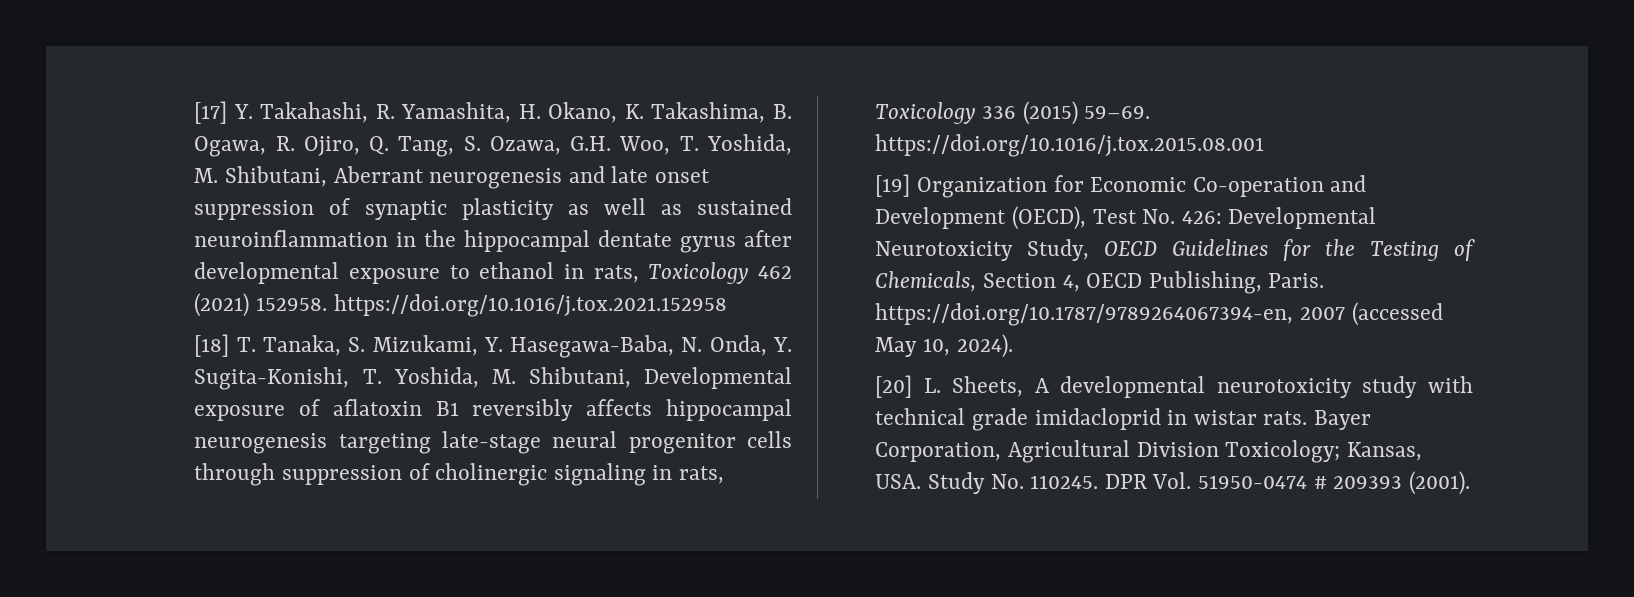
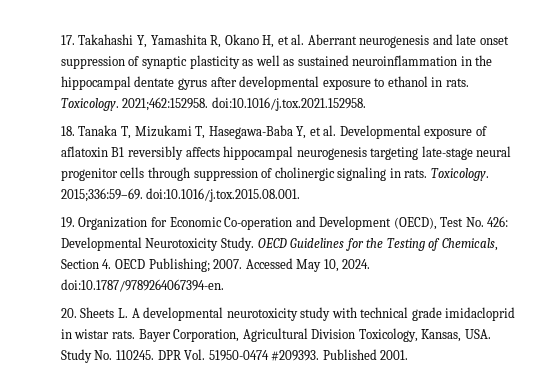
[194,101,792,124] [194,134,792,157] [194,166,328,187] [17] Y. Takahashi, R. Yamashita, H. Okano, K. Takashima, B. Ogawa, R. Ojiro, Q. Tang, S. Ozawa, G.H. Woo, T. Yoshida, M. Shibutani, -> [60,34,305,48] 17. Takahashi Y, Yamashita R, Okano H, et al.
[593,262,792,284] [194,293,727,317] [194,334,792,358] [194,367,631,390] rats, Toxicology 462 (2021) 152958. https://doi.org/10.1016/j.tox.2021.152958 // [18] T. Tanaka, S. Mizukami, Y. Hasegawa-Baba, N. Onda, Y. Sugita-Konishi, T. Yoshida, M. Shibutani, -> [445,78,469,87] [60,97,366,111] [60,125,337,139] rats. Toxicology. 2021;462:152958. doi:10.1016/j.tox.2021.152958. // 18. Tanaka T, Mizukami T, Hasegawa-Baba Y, et al.
[679,466,725,484] [875,101,1151,125] [875,134,1265,157] [875,174,911,197] rats, Toxicology 336 (2015) 59–69. https://doi.org/10.1016/j.tox.2015.08.001 // [19] -> [404,168,489,181] [60,188,301,202] [60,217,75,228] rats. Toxicology. 2015;336:59–69. doi:10.1016/j.tox.2015.08.001. // 19.
[1027,239,1090,261] Study, -> [220,237,254,251] Study.
[1062,271,1325,294] [875,302,1443,326] [875,334,1013,358] [875,375,1024,398] 4, OECD Publishing, Paris. https://doi.org/10.1787/9789264067394-en, 2007 (accessed May 10, 2024). // [20] L. Sheets, -> [102,258,371,272] [60,279,224,292] [60,307,128,318] 4. OECD Publishing; 2007. Accessed May 10, 2024. doi:10.1787/9789264067394-en. // 20. Sheets L.
[1225,440,1341,463] Toxicology; -> [358,328,418,342] Toxicology,
[1313,471,1470,495] # 209393 (2001). -> [271,349,409,361] #209393. Published 2001.

